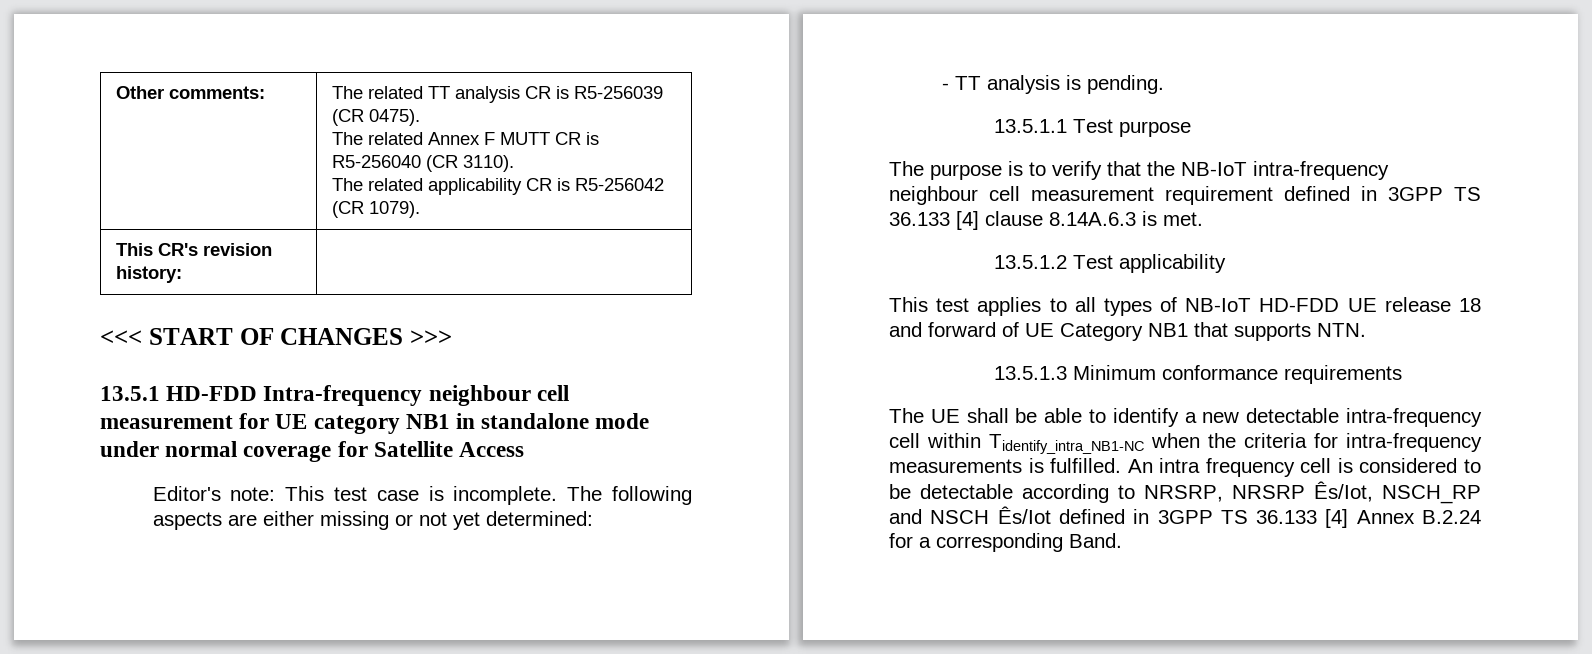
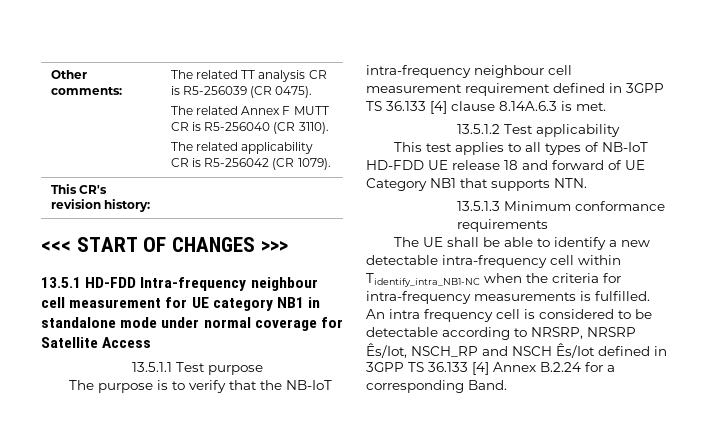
[152,486,692,505] [152,511,593,530] [941,75,1164,94] // Editor's note: This test case is incomplete. The following aspects are either missing or not yet determined: // - TT analysis is pending. -> (152, 342) none

